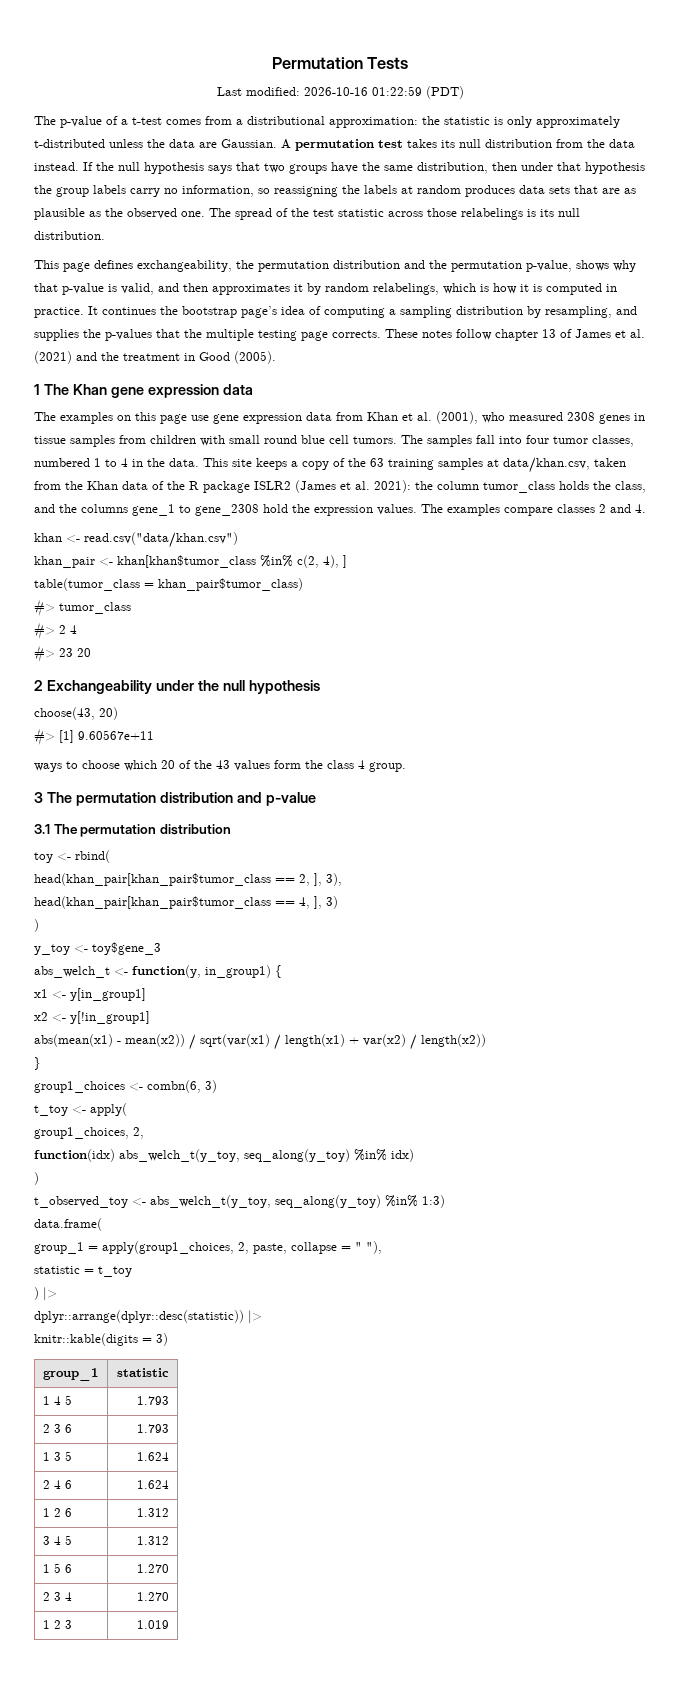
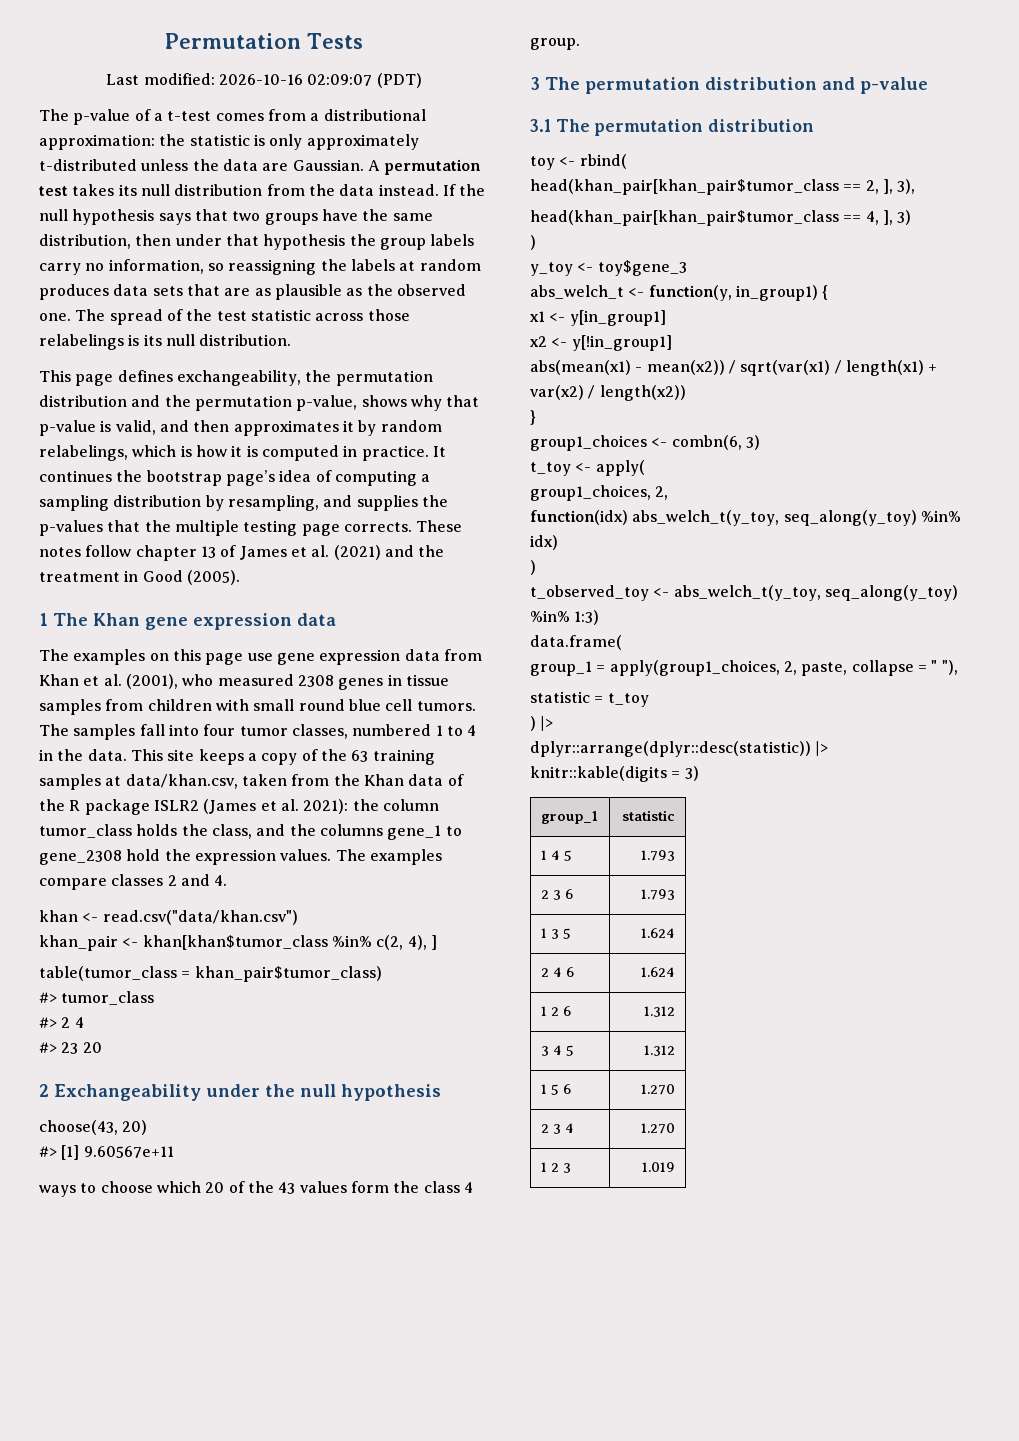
[371,86,422,96] 01:22:59 -> [307,74,373,86] 02:09:07

